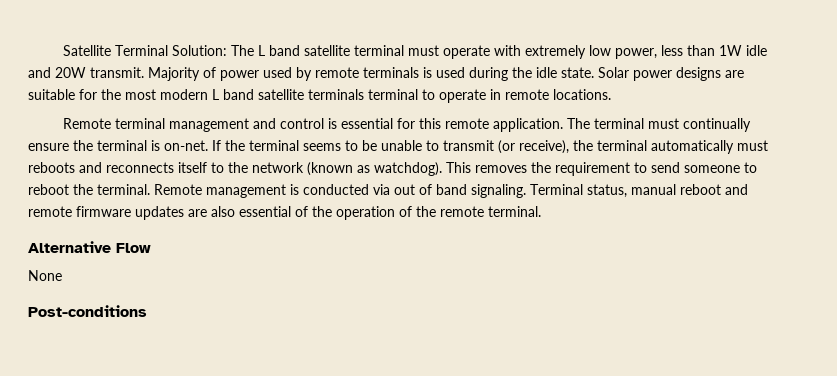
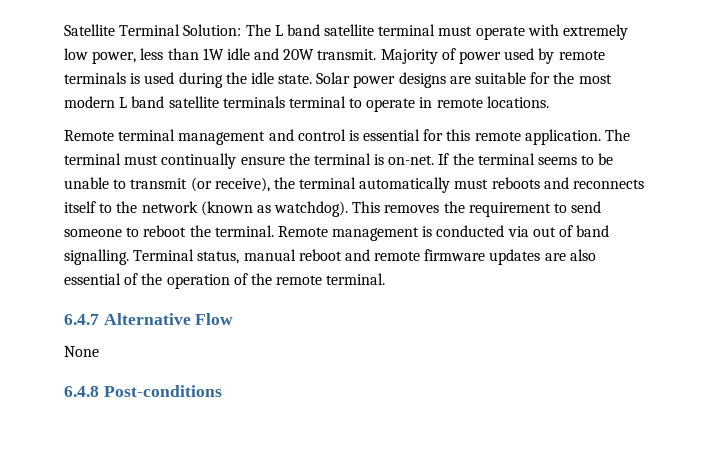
[471,184,526,198] signaling. -> [64,249,129,265] signalling.
(541, 211) none -> [64,314,99,325] 6.4.7
(62, 275) none -> [64,386,99,397] 6.4.8

